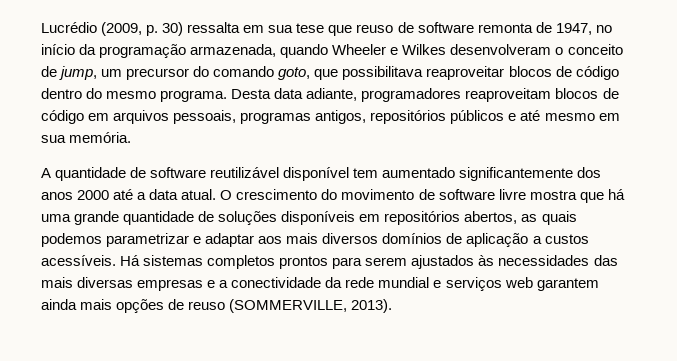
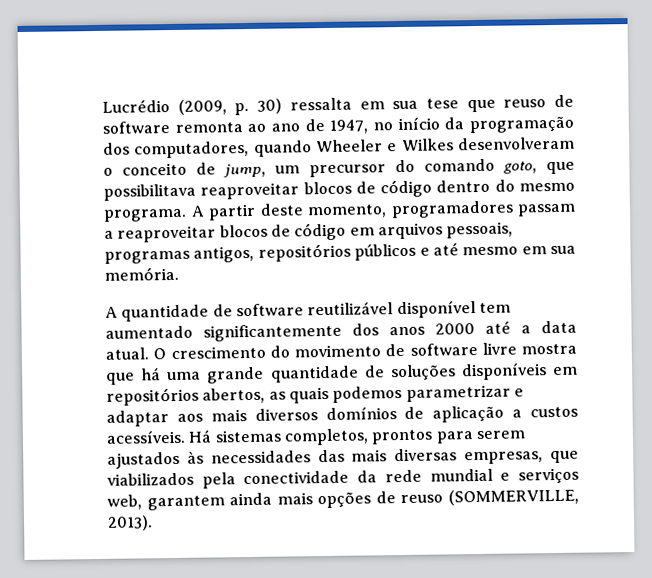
(533, 28) none -> [247,123,300,133] ao ano
[190,44,277,57] armazenada, -> [103,140,250,159] dos computadores,
[231,88,552,102] Desta data adiante, programadores reaproveitam -> [190,200,576,221] [104,225,217,243] A partir deste momento, programadores passam a reaproveitar
[207,255,276,269] completos -> [283,428,369,446] completos,
[137,279,229,291] empresas e a -> [464,450,579,465] [107,472,236,489] empresas, que viabilizados pela
[504,277,533,288] web -> [107,494,142,510] web,

